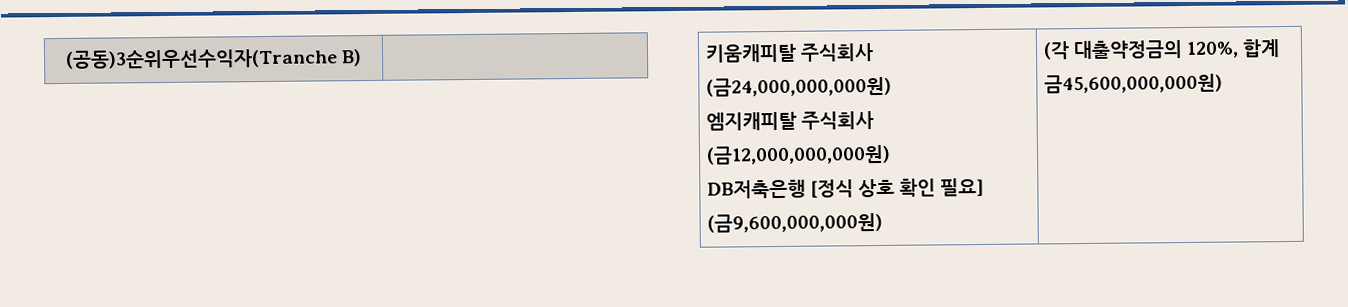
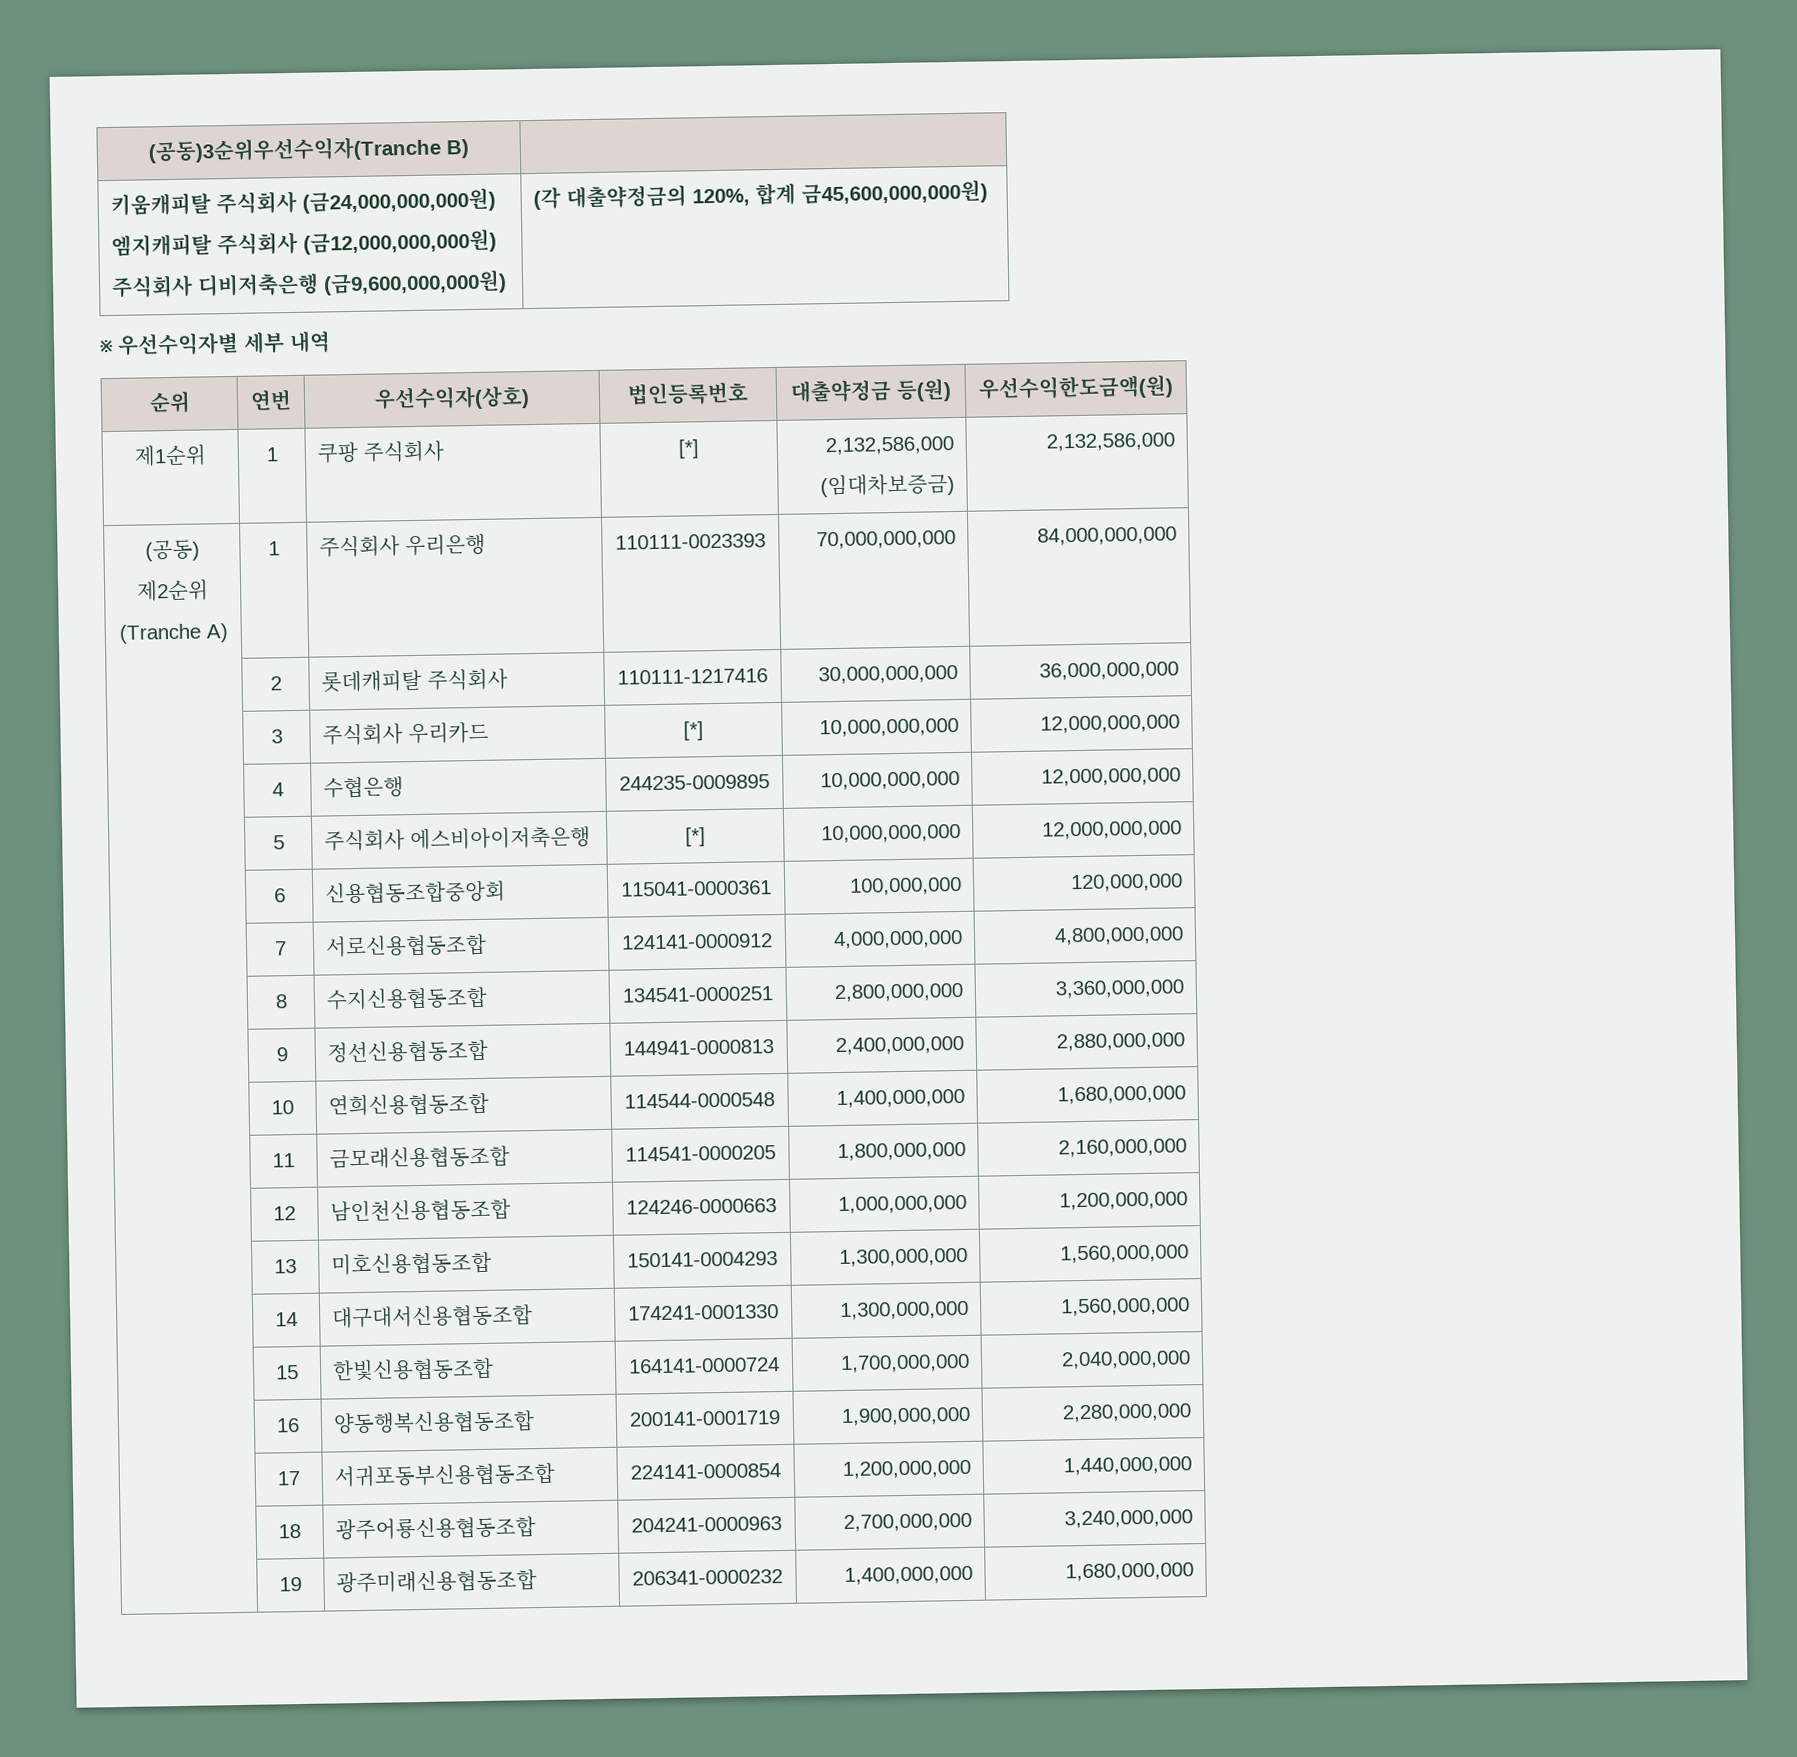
[706,177,985,199] DB저축은행 [정식 상호 확인 필요] -> [111,272,320,298] 주식회사 디비저축은행
(1223, 83) none -> [99,330,331,356] [148,390,191,414] [250,389,292,411] [374,385,530,411] [627,381,749,406] [790,378,952,403] [978,374,1174,401] [134,444,207,467] [265,447,278,462] [317,440,446,464] [678,439,700,459] [824,436,954,456] [819,473,955,498] [1045,432,1175,452] [144,539,200,562] [136,579,209,602] [118,623,228,644] [267,541,280,556] [319,533,487,558] [615,533,766,550] [815,530,956,550] [1036,526,1177,546] [269,676,282,691] [321,668,509,693] [617,668,768,685] [817,664,958,685] [1038,661,1179,681] [270,729,283,744] [322,721,490,746] [683,721,704,741] [818,717,959,738] [1039,714,1180,734] [271,782,284,797] [323,776,405,799] [619,774,770,791] [819,770,960,791] [1040,767,1181,787] [272,835,285,850] [324,826,592,852] [685,827,706,847] [820,823,961,844] [1041,820,1182,840] [273,888,286,903] [325,880,507,905] [621,880,772,897] [848,876,962,896] [1069,873,1183,893] [273,941,287,956] [325,933,488,958] [621,933,773,950] [832,929,963,950] [1053,926,1184,946] [274,994,288,1009] [326,986,489,1011] [622,986,773,1003] [833,982,964,1003] [1054,979,1184,999] [275,1047,288,1062] [327,1039,489,1064] [623,1039,774,1056] [834,1035,964,1056] [1055,1032,1185,1052] [271,1100,294,1115] [328,1092,490,1117] [624,1092,775,1109] [835,1088,965,1109] [1056,1085,1186,1105] [272,1153,295,1168] [329,1145,511,1170] [625,1145,776,1162] [836,1141,966,1162] [1057,1138,1187,1158] [273,1206,296,1221] [330,1198,512,1223] [626,1198,777,1215] [837,1194,967,1215] [1058,1191,1188,1211] [274,1259,297,1274] [331,1251,493,1276] [627,1251,778,1268] [838,1247,968,1268] [1059,1244,1189,1264] [275,1312,298,1327] [332,1304,534,1329] [628,1304,779,1321] [839,1300,969,1321] [1060,1297,1190,1317] [275,1365,299,1380] [332,1357,495,1382] [628,1357,780,1374] [839,1353,970,1374] [1060,1350,1191,1370] [276,1418,300,1433] [333,1410,536,1435] [629,1410,781,1427] [840,1406,971,1427] [1061,1403,1192,1423] [277,1471,300,1486] [334,1462,556,1488] [630,1463,781,1480] [841,1459,971,1480] [1062,1456,1192,1476] [278,1524,301,1539] [335,1516,537,1541] [631,1516,782,1533] [842,1512,972,1533] [1063,1509,1193,1529] [279,1576,302,1592] [336,1569,538,1594] [632,1569,783,1586] [843,1565,973,1586] [1064,1562,1194,1582] // ※ 우선수익자별 세부 내역 // 순위 | 연번 | 우선수익자(상호) | 법인등록번호 | 대출약정금 등(원) | 우선수익한도금액(원) // 제1순위 | 1 | 쿠팡 주식회사 | [*] | 2,132,586,000 // (임대차보증금) | 2,132,586,000 // (공동) // 제2순위 // (Tranche A) | 1 | 주식회사 우리은행 | 110111-0023393 | 70,000,000,000 | 84,000,000,000 // | 2 | 롯데캐피탈 주식회사 | 110111-1217416 | 30,000,000,000 | 36,000,000,000 // | 3 | 주식회사 우리카드 | [*] | 10,000,000,000 | 12,000,000,000 // | 4 | 수협은행 | 244235-0009895 | 10,000,000,000 | 12,000,000,000 // | 5 | 주식회사 에스비아이저축은행 | [*] | 10,000,000,000 | 12,000,000,000 // | 6 | 신용협동조합중앙회 | 115041-0000361 | 100,000,000 | 120,000,000 // | 7 | 서로신용협동조합 | 124141-0000912 | 4,000,000,000 | 4,800,000,000 // | 8 | 수지신용협동조합 | 134541-0000251 | 2,800,000,000 | 3,360,000,000 // | 9 | 정선신용협동조합 | 144941-0000813 | 2,400,000,000 | 2,880,000,000 // | 10 | 연희신용협동조합 | 114544-0000548 | 1,400,000,000 | 1,680,000,000 // | 11 | 금모래신용협동조합 | 114541-0000205 | 1,800,000,000 | 2,160,000,000 // | 12 | 남인천신용협동조합 | 124246-0000663 | 1,000,000,000 | 1,200,000,000 // | 13 | 미호신용협동조합 | 150141-0004293 | 1,300,000,000 | 1,560,000,000 // | 14 | 대구대서신용협동조합 | 174241-0001330 | 1,300,000,000 | 1,560,000,000 // | 15 | 한빛신용협동조합 | 164141-0000724 | 1,700,000,000 | 2,040,000,000 // | 16 | 양동행복신용협동조합 | 200141-0001719 | 1,900,000,000 | 2,280,000,000 // | 17 | 서귀포동부신용협동조합 | 224141-0000854 | 1,200,000,000 | 1,440,000,000 // | 18 | 광주어룡신용협동조합 | 204241-0000963 | 2,700,000,000 | 3,240,000,000 // | 19 | 광주미래신용협동조합 | 206341-0000232 | 1,400,000,000 | 1,680,000,000

